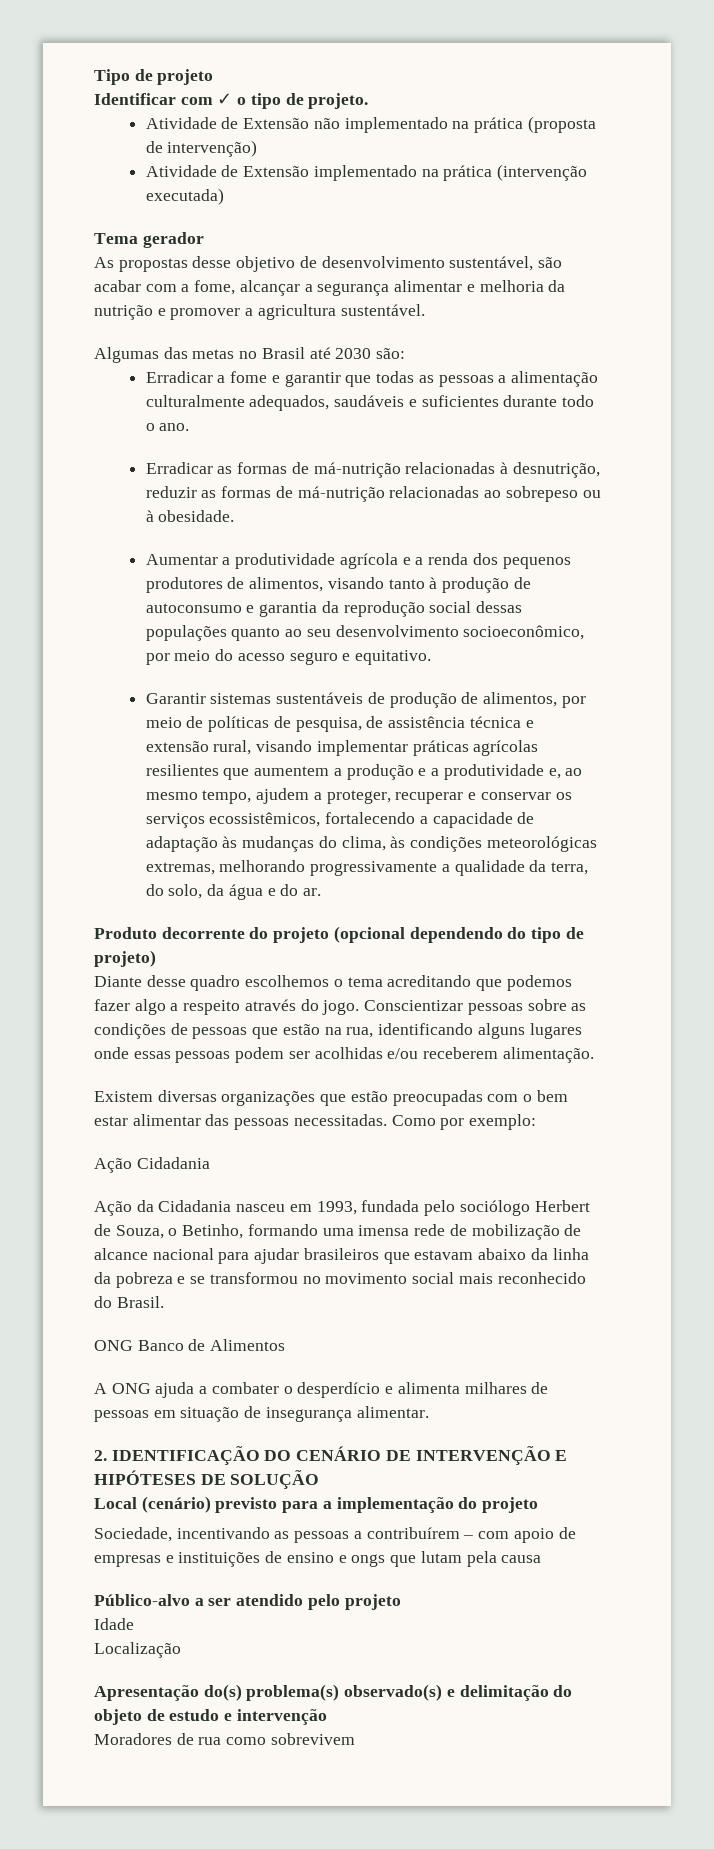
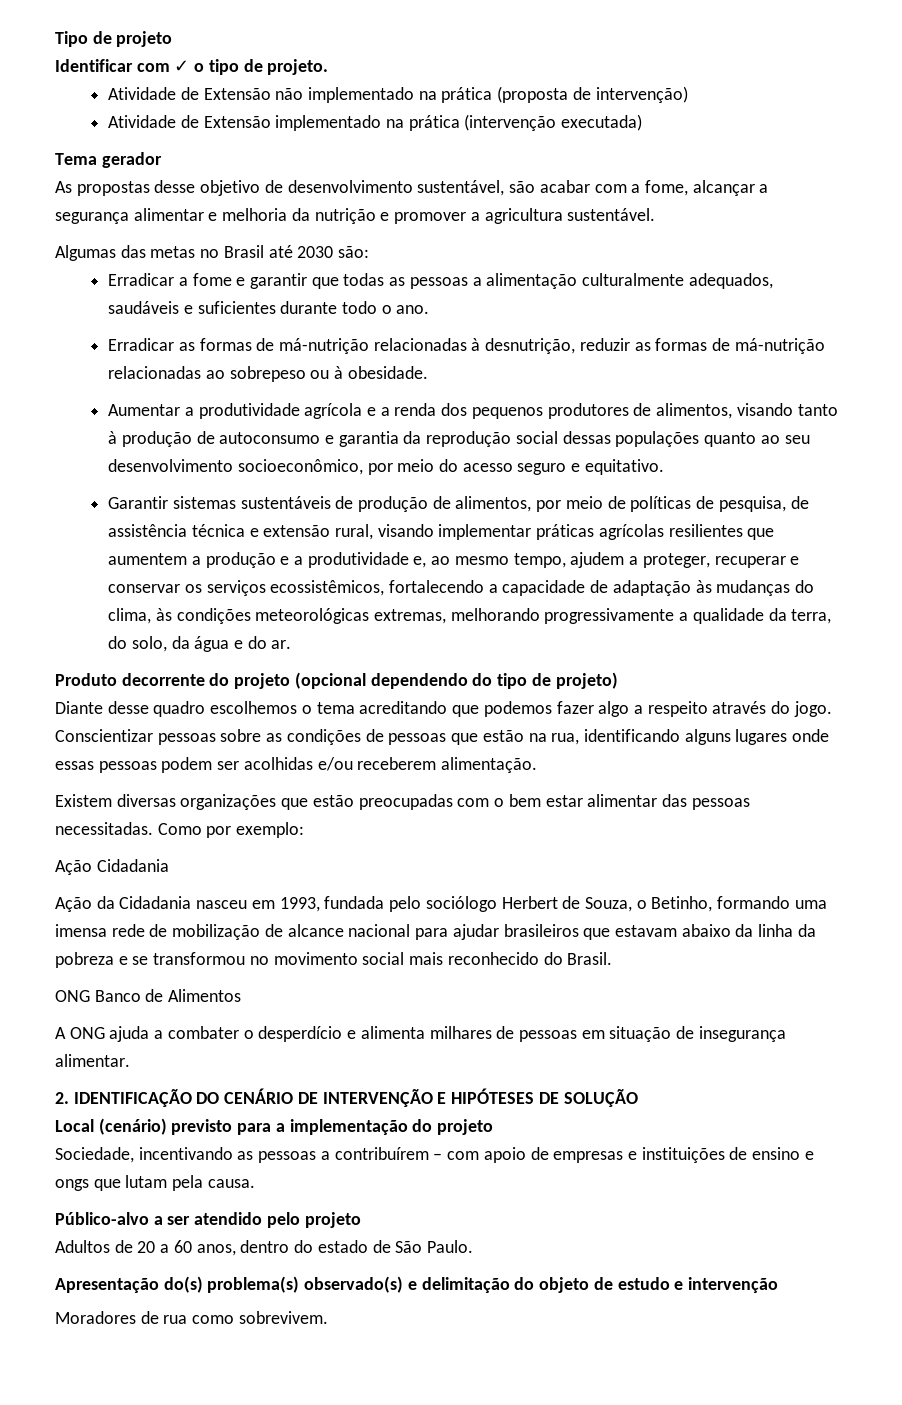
[501,1555,542,1563] causa -> [207,1179,255,1188] causa.
[94,1618,134,1630] [94,1642,181,1658] Idade // Localização -> [55,1240,473,1256] Adultos de 20 a 60 anos, dentro do estado de São Paulo.
[270,1733,355,1745] sobrevivem -> [238,1311,328,1324] sobrevivem.

